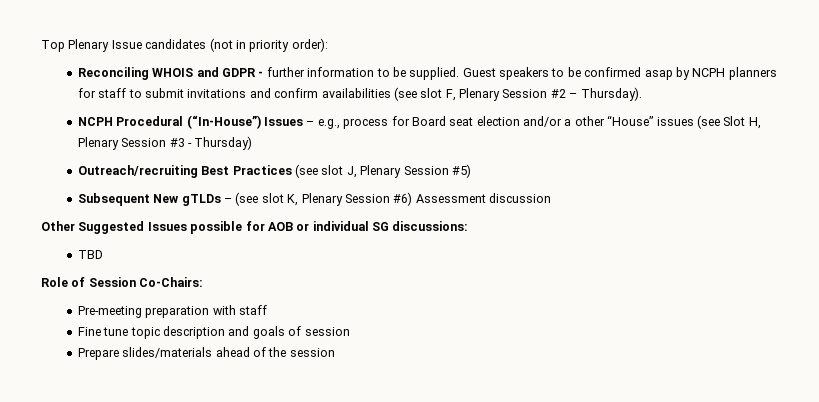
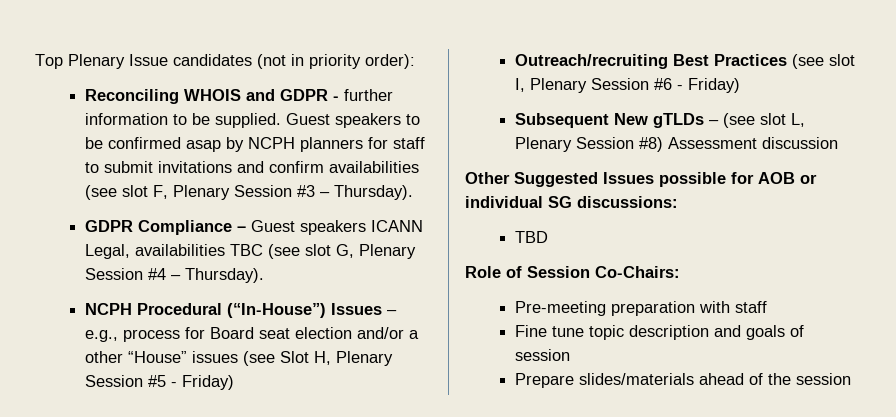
[550,89,566,98] #2 -> [296,185,413,200] [84,220,423,235] [84,244,416,259] [84,268,166,280] #3 – Thursday). // GDPR Compliance – Guest speakers ICANN Legal, availabilities TBC (see slot G, Plenary Session #4
[169,136,253,150] #3 - Thursday) -> [147,375,234,390] #5 - Friday)
[346,164,471,178] J, Plenary Session #5) -> [514,78,740,93] I, Plenary Session #6 - Friday)
[287,192,413,206] K, Plenary Session #6) -> [790,113,805,127] [514,137,663,152] L, Plenary Session #8)

